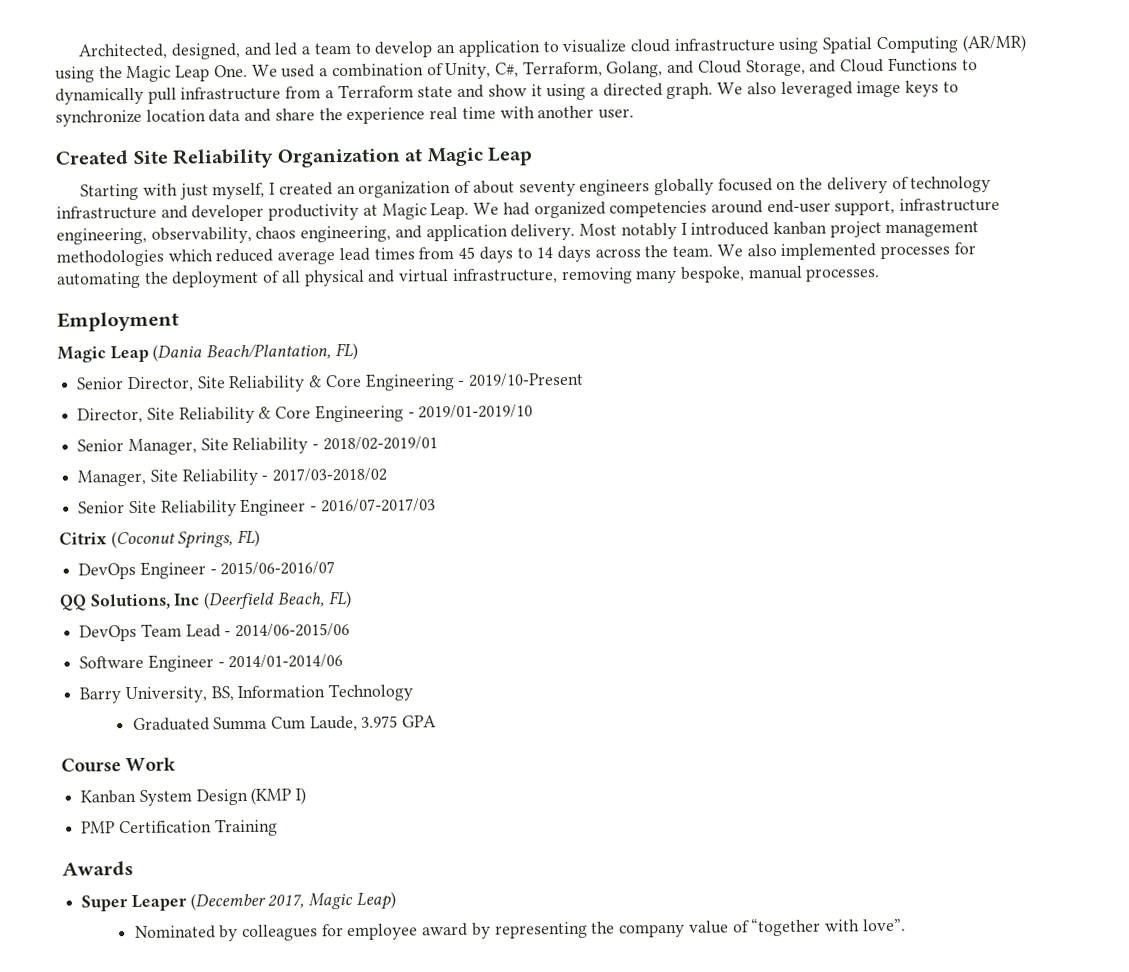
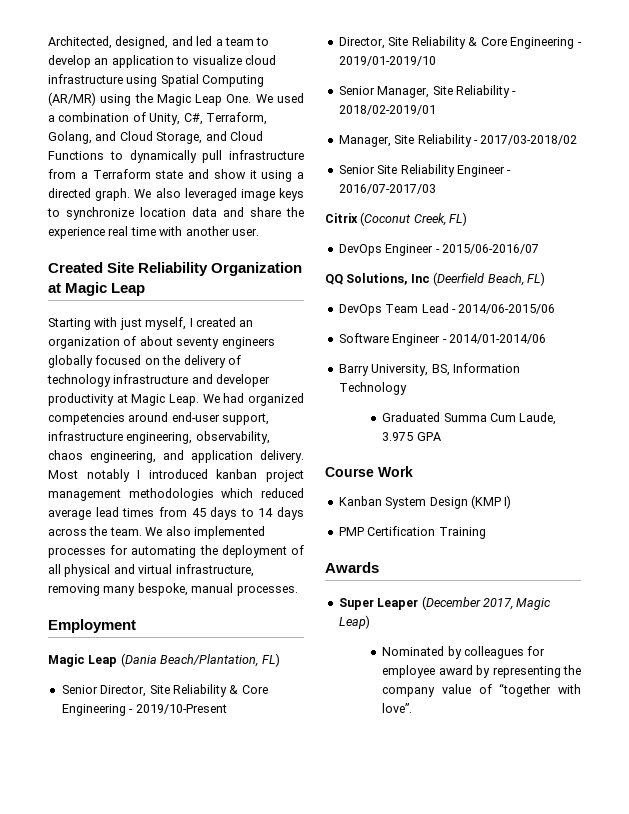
[177,531,234,549] Springs, -> [413,213,446,226] Creek,

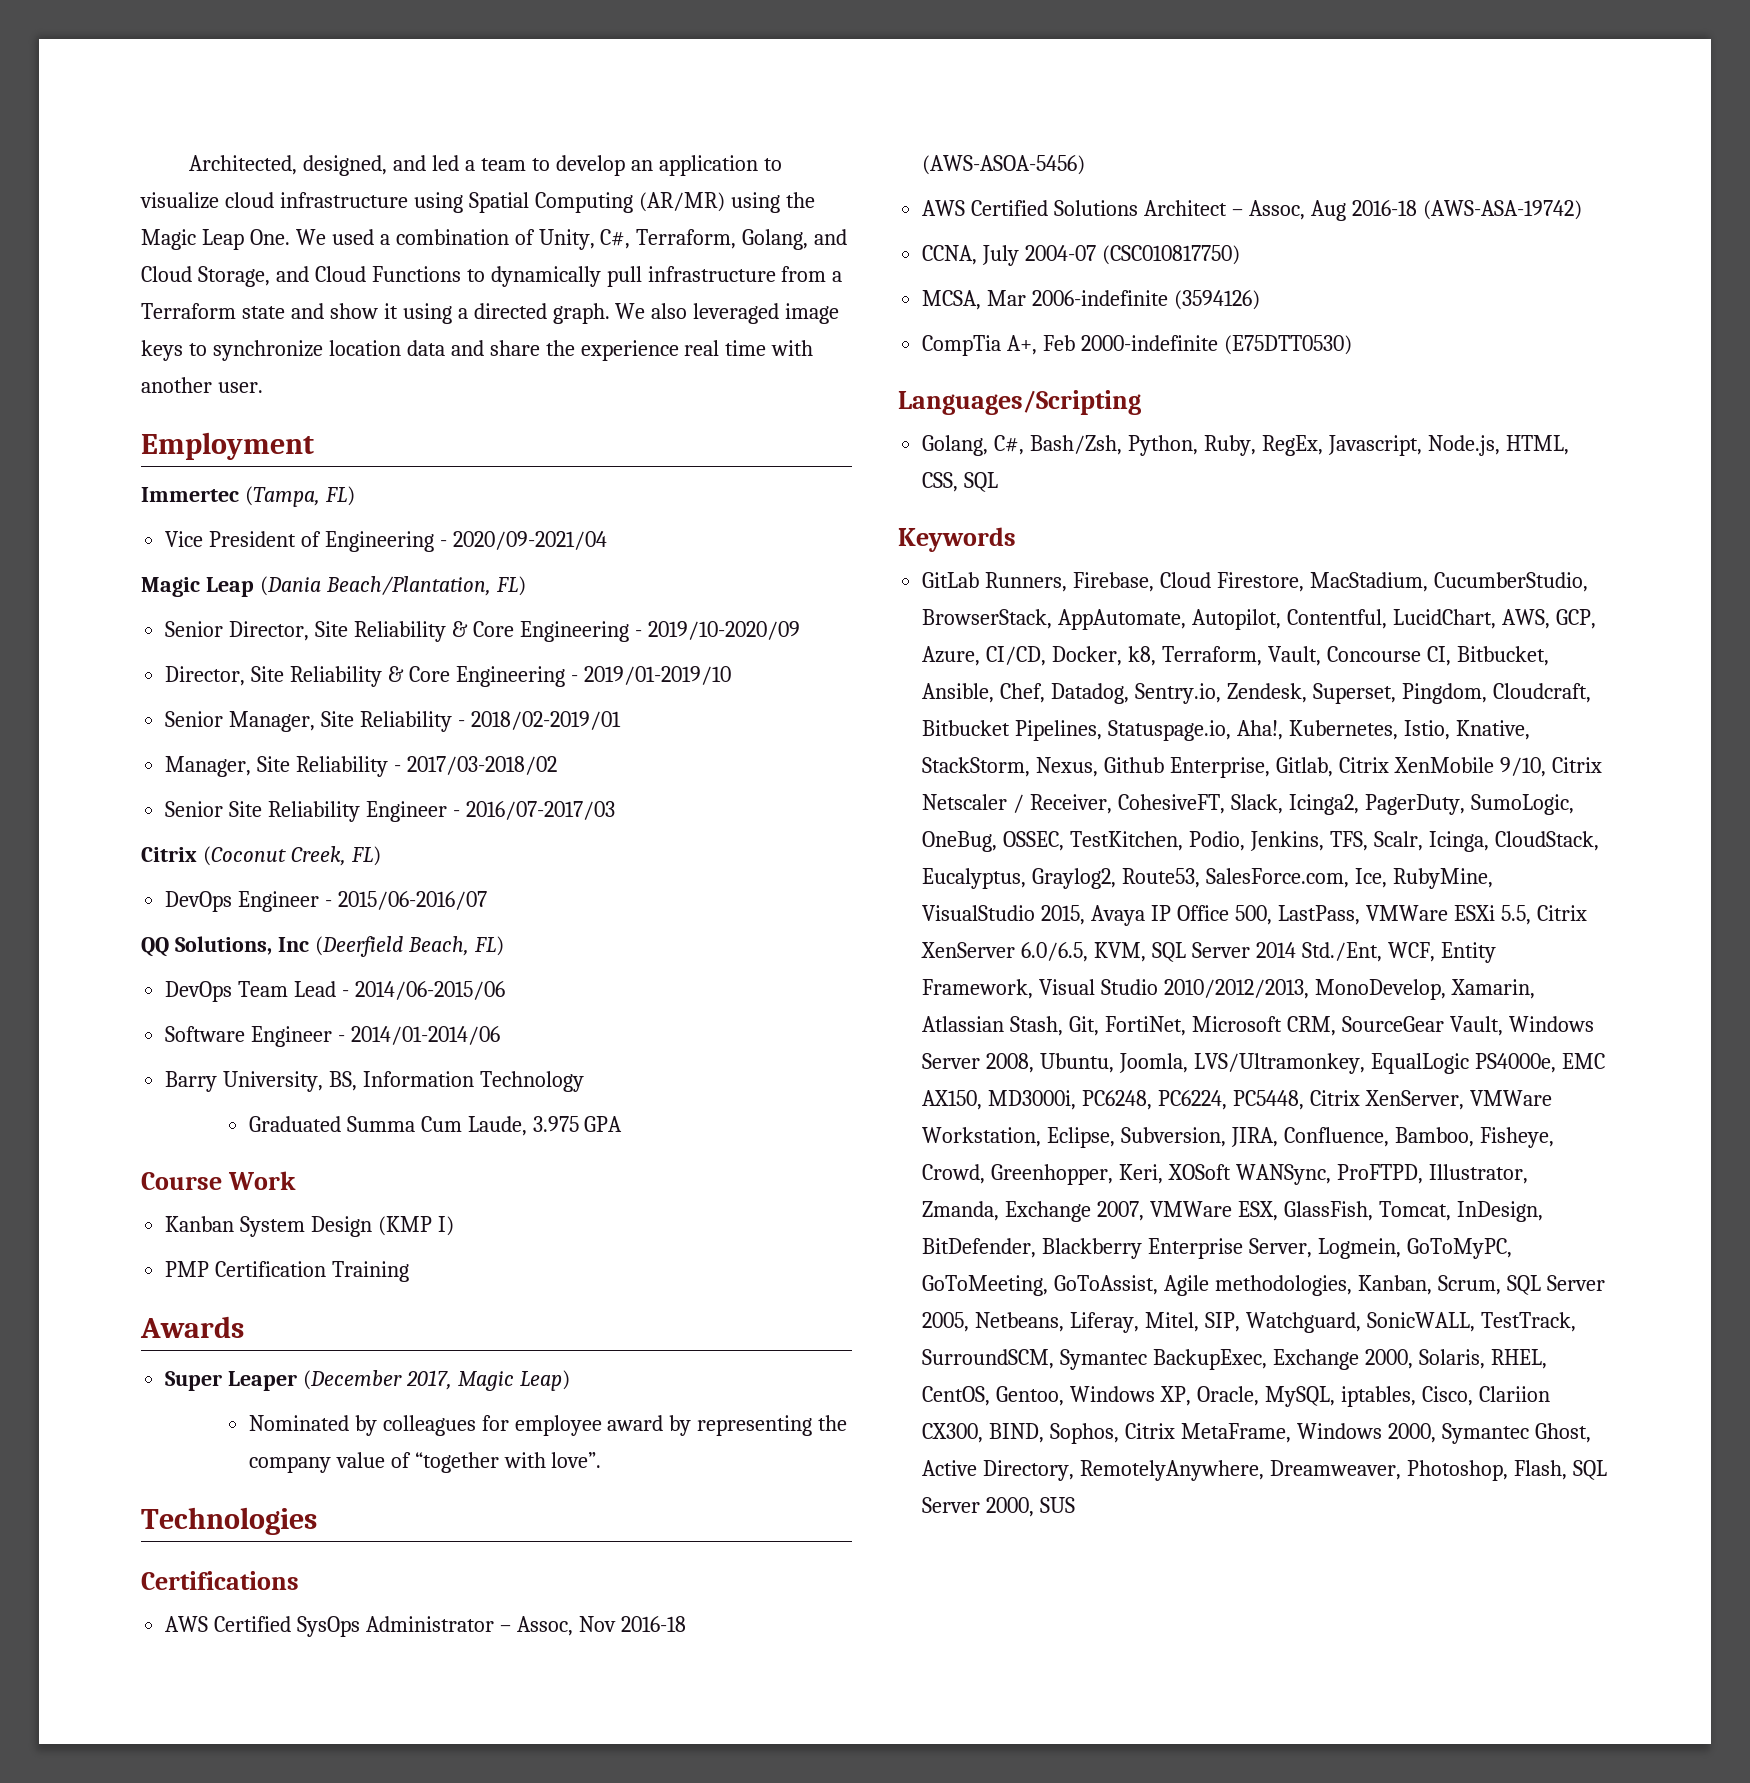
[48,262,303,276] [48,282,146,296] [48,317,254,330] [48,336,275,349] [48,355,241,368] [47,374,271,387] [48,393,304,406] [48,412,270,425] [48,431,270,444] [48,450,304,463] [48,469,304,482] [48,488,304,501] [48,507,304,520] [48,526,265,539] [48,545,304,558] [48,564,254,577] [48,583,298,596] [48,619,136,633] Created Site Reliability Organization at Magic Leap // Starting with just myself, I created an organization of about seventy engineers globally focused on the delivery of technology infrastructure and developer productivity at Magic Leap. We had organized competencies around end-user support, infrastructure engineering, observability, chaos engineering, and application delivery. Most notably I introduced kanban project management methodologies which reduced average lead times from 45 days to 14 days across the team. We also implemented processes for automating the deployment of all physical and virtual infrastructure, removing many bespoke, manual processes. // Employment -> [141,432,314,460] [141,486,355,507] [165,531,607,552] Employment // Immertec (Tampa, FL) // Vice President of Engineering - 2020/09-2021/04
[135,704,227,714] 2019/10-Present -> [647,621,800,640] 2019/10-2020/09
(413, 708) none -> [141,1507,317,1535] [141,1571,299,1590] [165,1616,686,1637] [922,155,1086,175] [922,200,1582,221] [922,245,1241,266] [922,290,1261,310] [922,335,1352,356] [898,390,1141,415] [922,435,1569,456] [922,472,999,492] [898,527,1016,552] [922,572,1588,592] [922,609,1596,630] [922,646,1549,666] [922,683,1591,704] [922,720,1530,741] [922,757,1602,778] [922,794,1574,815] [922,831,1599,852] [922,868,1493,889] [922,905,1587,926] [921,942,1496,963] [922,979,1535,1000] [922,1016,1594,1036] [922,1053,1605,1074] [922,1090,1552,1110] [922,1127,1554,1148] [922,1164,1528,1185] [922,1201,1543,1222] [922,1238,1512,1259] [922,1275,1605,1296] [922,1312,1576,1333] [922,1349,1547,1370] [922,1386,1550,1407] [922,1423,1591,1444] [922,1460,1607,1481] [922,1497,1076,1517] // Technologies // Certifications // AWS Certified SysOps Administrator – Assoc, Nov 2016-18 (AWS-ASOA-5456) // AWS Certified Solutions Architect – Assoc, Aug 2016-18 (AWS-ASA-19742) // CCNA, July 2004-07 (CSC010817750) // MCSA, Mar 2006-indefinite (3594126) // CompTia A+, Feb 2000-indefinite (E75DTT0530) // Languages/Scripting // Golang, C#, Bash/Zsh, Python, Ruby, RegEx, Javascript, Node.js, HTML, CSS, SQL // Keywords // GitLab Runners, Firebase, Cloud Firestore, MacStadium, CucumberStudio, BrowserStack, AppAutomate, Autopilot, Contentful, LucidChart, AWS, GCP, Azure, CI/CD, Docker, k8, Terraform, Vault, Concourse CI, Bitbucket, Ansible, Chef, Datadog, Sentry.io, Zendesk, Superset, Pingdom, Cloudcraft, Bitbucket Pipelines, Statuspage.io, Aha!, Kubernetes, Istio, Knative, StackStorm, Nexus, Github Enterprise, Gitlab, Citrix XenMobile 9/10, Citrix Netscaler / Receiver, CohesiveFT, Slack, Icinga2, PagerDuty, SumoLogic, OneBug, OSSEC, TestKitchen, Podio, Jenkins, TFS, Scalr, Icinga, CloudStack, Eucalyptus, Graylog2, Route53, SalesForce.com, Ice, RubyMine, VisualStudio 2015, Avaya IP Office 500, LastPass, VMWare ESXi 5.5, Citrix XenServer 6.0/6.5, KVM, SQL Server 2014 Std./Ent, WCF, Entity Framework, Visual Studio 2010/2012/2013, MonoDevelop, Xamarin, Atlassian Stash, Git, FortiNet, Microsoft CRM, SourceGear Vault, Windows Server 2008, Ubuntu, Joomla, LVS/Ultramonkey, EqualLogic PS4000e, EMC AX150, MD3000i, PC6248, PC6224, PC5448, Citrix XenServer, VMWare Workstation, Eclipse, Subversion, JIRA, Confluence, Bamboo, Fisheye, Crowd, Greenhopper, Keri, XOSoft WANSync, ProFTPD, Illustrator, Zmanda, Exchange 2007, VMWare ESX, GlassFish, Tomcat, InDesign, BitDefender, Blackberry Enterprise Server, Logmein, GoToMyPC, GoToMeeting, GoToAssist, Agile methodologies, Kanban, Scrum, SQL Server 2005, Netbeans, Liferay, Mitel, SIP, Watchguard, SonicWALL, TestTrack, SurroundSCM, Symantec BackupExec, Exchange 2000, Solaris, RHEL, CentOS, Gentoo, Windows XP, Oracle, MySQL, iptables, Cisco, Clariion CX300, BIND, Sophos, Citrix MetaFrame, Windows 2000, Symantec Ghost, Active Directory, RemotelyAnywhere, Dreamweaver, Photoshop, Flash, SQL Server 2000, SUS

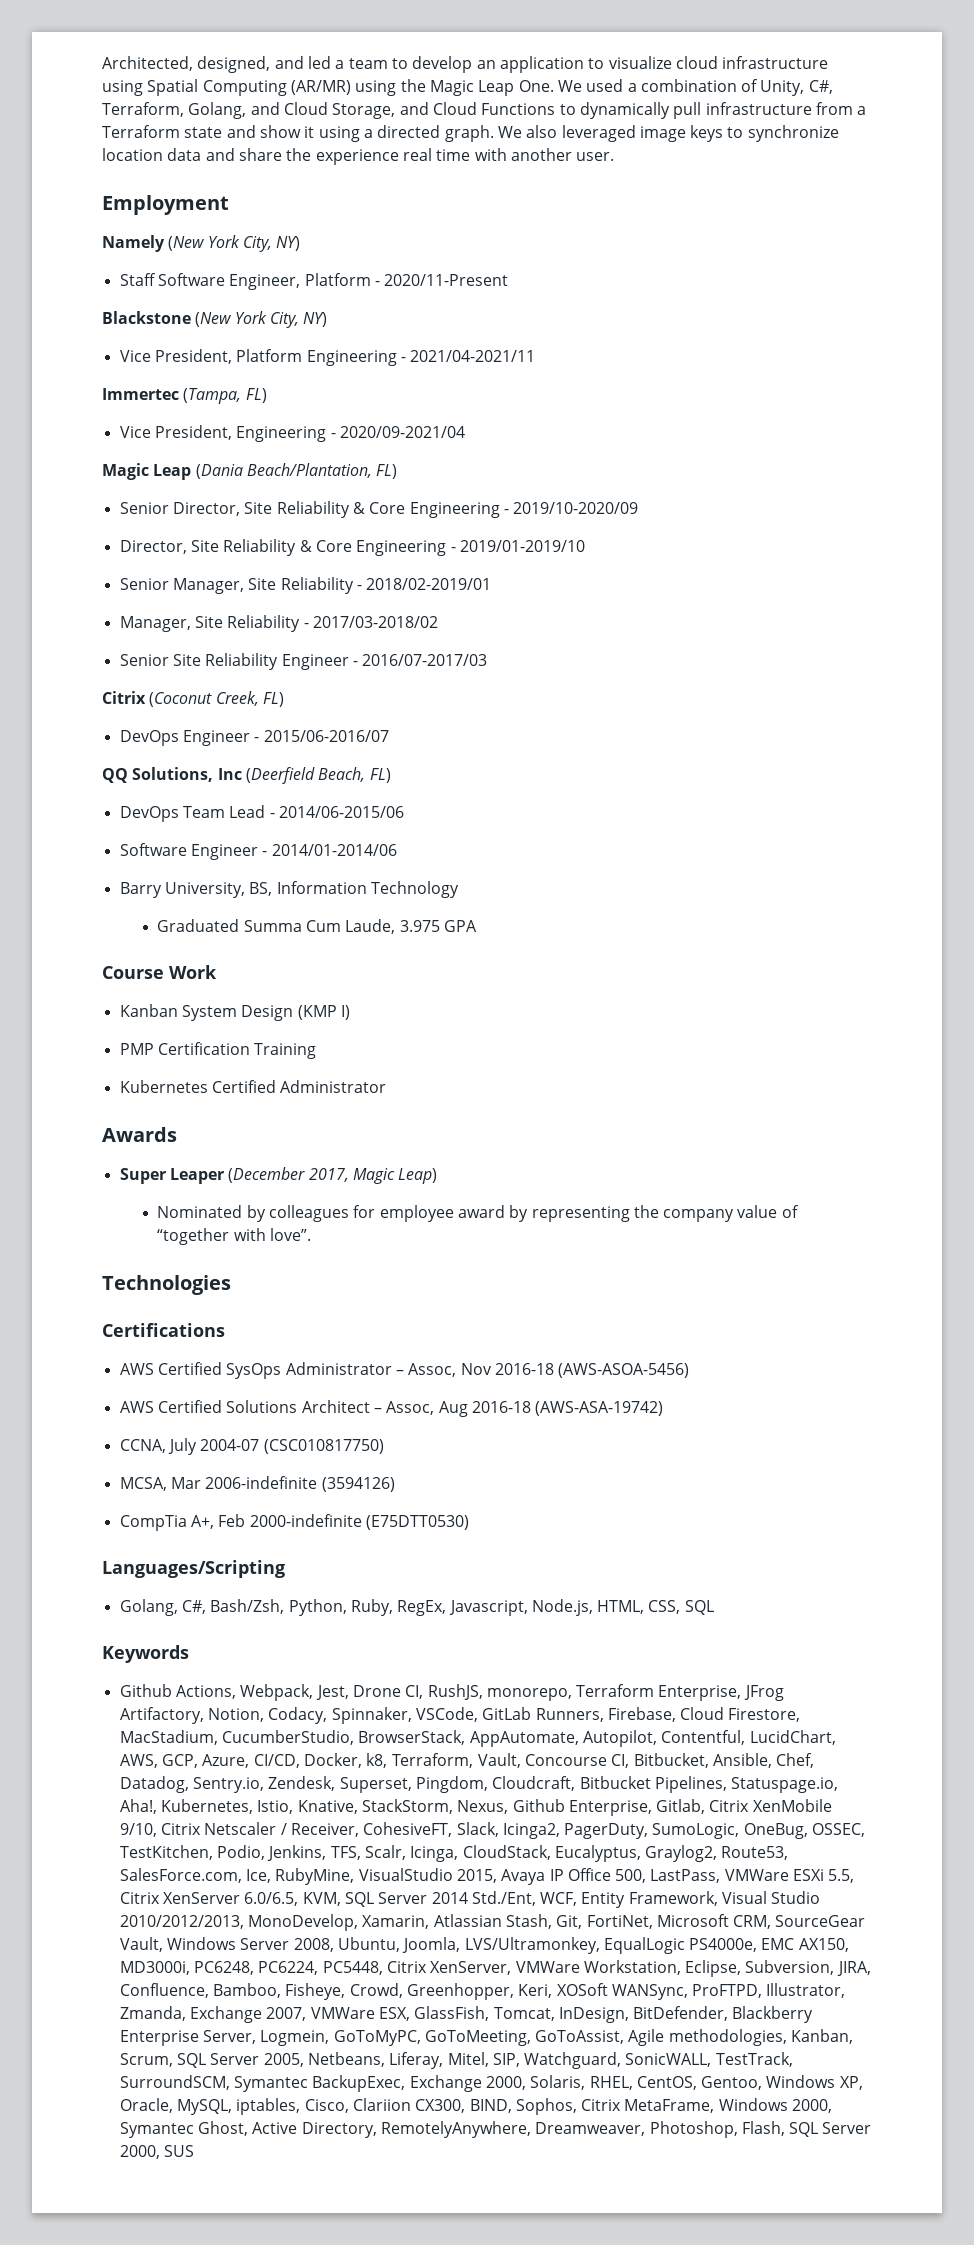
(314, 446) none -> [102,235,301,252] [119,273,509,290] [102,311,328,328] [119,349,536,366] // Namely (New York City, NY) // Staff Software Engineer, Platform - 2020/11-Present // Blackstone (New York City, NY) // Vice President, Platform Engineering - 2021/04-2021/11
[209,531,322,547] President of -> [154,425,232,440] President,
(410, 1271) none -> [119,1080,387,1093] // Kubernetes Certified Administrator
(1016, 539) none -> [119,1684,784,1701] [119,1707,478,1724] Github Actions, Webpack, Jest, Drone CI, RushJS, monorepo, Terraform Enterprise, JFrog Artifactory, Notion, Codacy, Spinnaker, VSCode,

